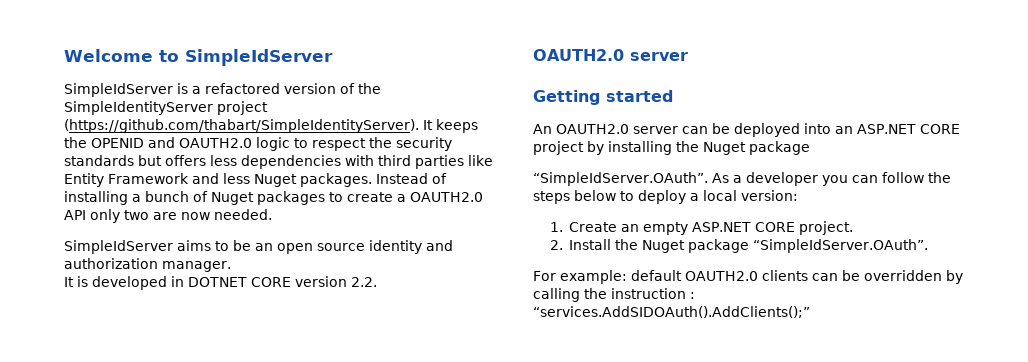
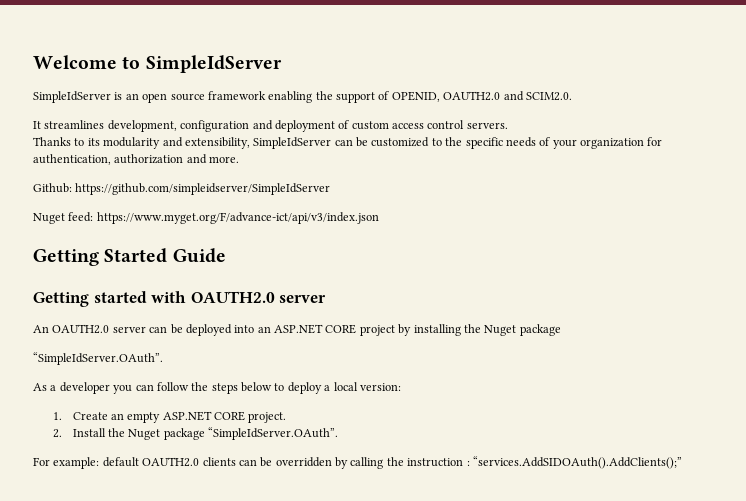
[192,83,381,94] [64,101,268,115] [64,119,478,133] [64,137,452,151] [64,155,493,169] [64,173,447,187] [64,191,483,205] [64,209,272,223] [64,240,453,254] [64,258,231,272] [64,276,377,290] [533,49,688,61] a refactored version of the SimpleIdentityServer project (https://github.com/thabart/SimpleIdentityServer). It keeps the OPENID and OAUTH2.0 logic to respect the security standards but offers less dependencies with third parties like Entity Framework and less Nuget packages. Instead of installing a bunch of Nuget packages to create a OAUTH2.0 API only two are now needed. // SimpleIdServer aims to be an open source identity and authorization manager. // It is developed in DOTNET CORE version 2.2. // OAUTH2.0 server -> [125,91,572,103] [33,120,508,132] [33,137,663,149] [33,154,240,165] [33,183,331,195] [33,212,379,224] [33,248,226,266] an open source framework enabling the support of OPENID, OAUTH2.0 and SCIM2.0. // It streamlines development, configuration and deployment of custom access control servers. // Thanks to its modularity and extensibility, SimpleIdServer can be customized to the specific needs of your organization for authentication, authorization and more. // Github: https://github.com/simpleidserver/SimpleIdServer // Nuget feed: https://www.myget.org/F/advance-ict/api/v3/index.json // Getting Started Guide
(673, 96) none -> [151,291,327,303] with OAUTH2.0 server
(708, 179) none -> (163, 358) //

